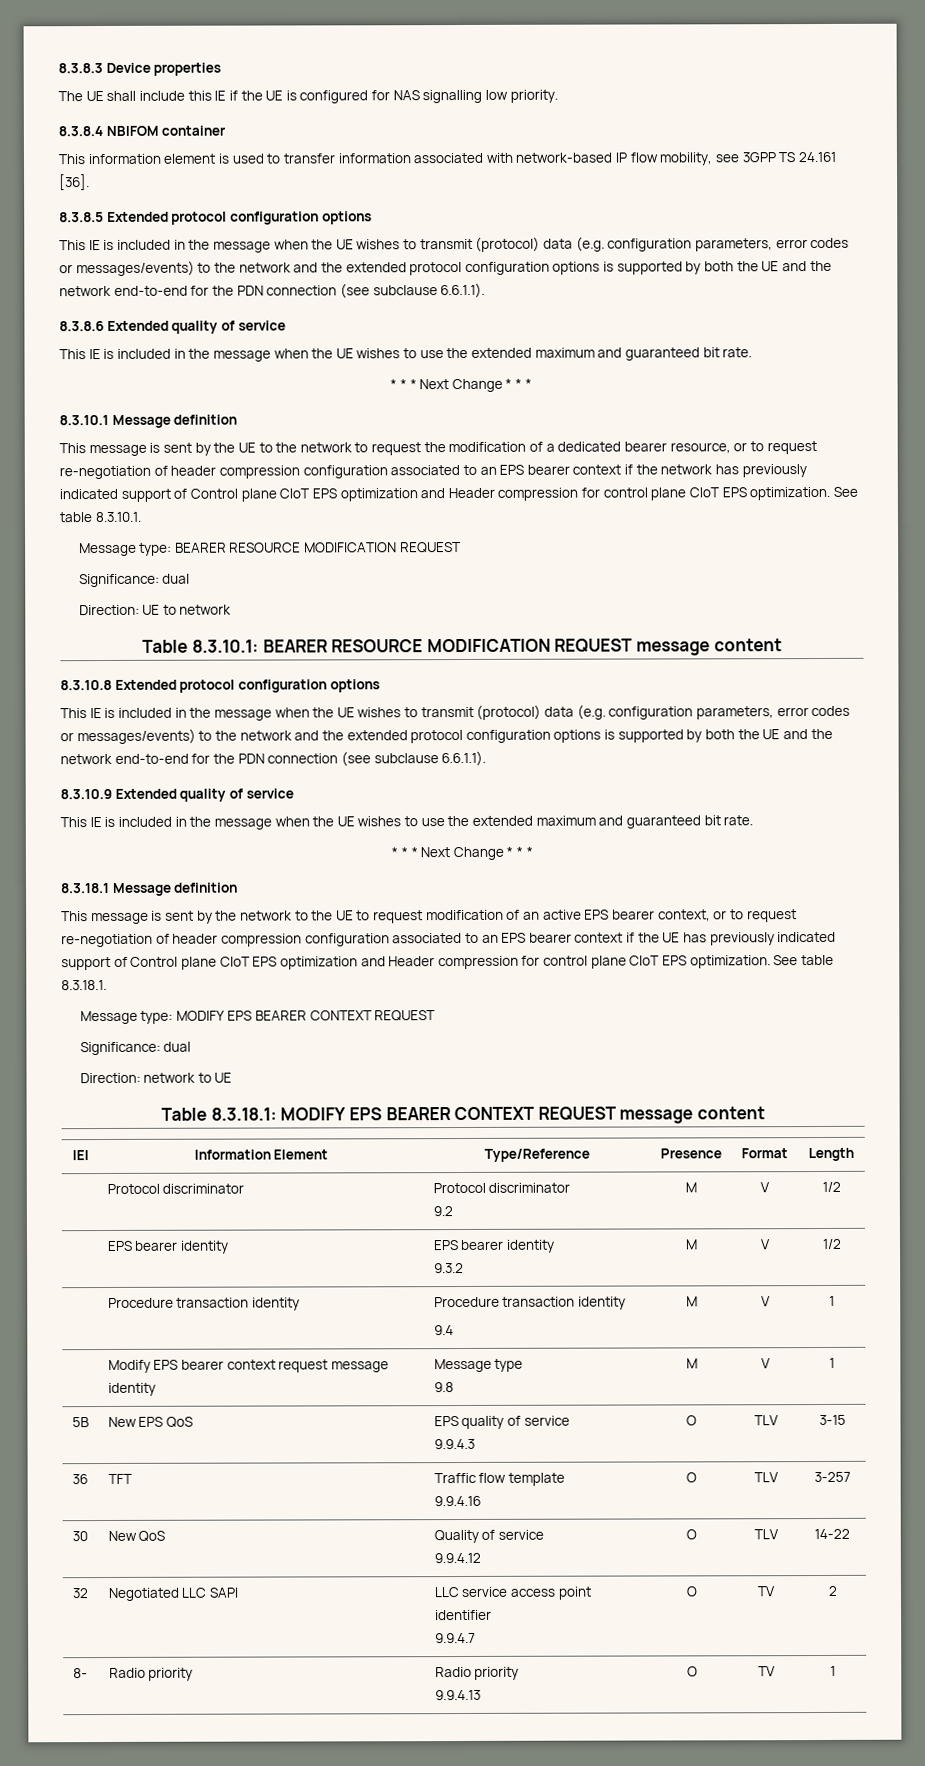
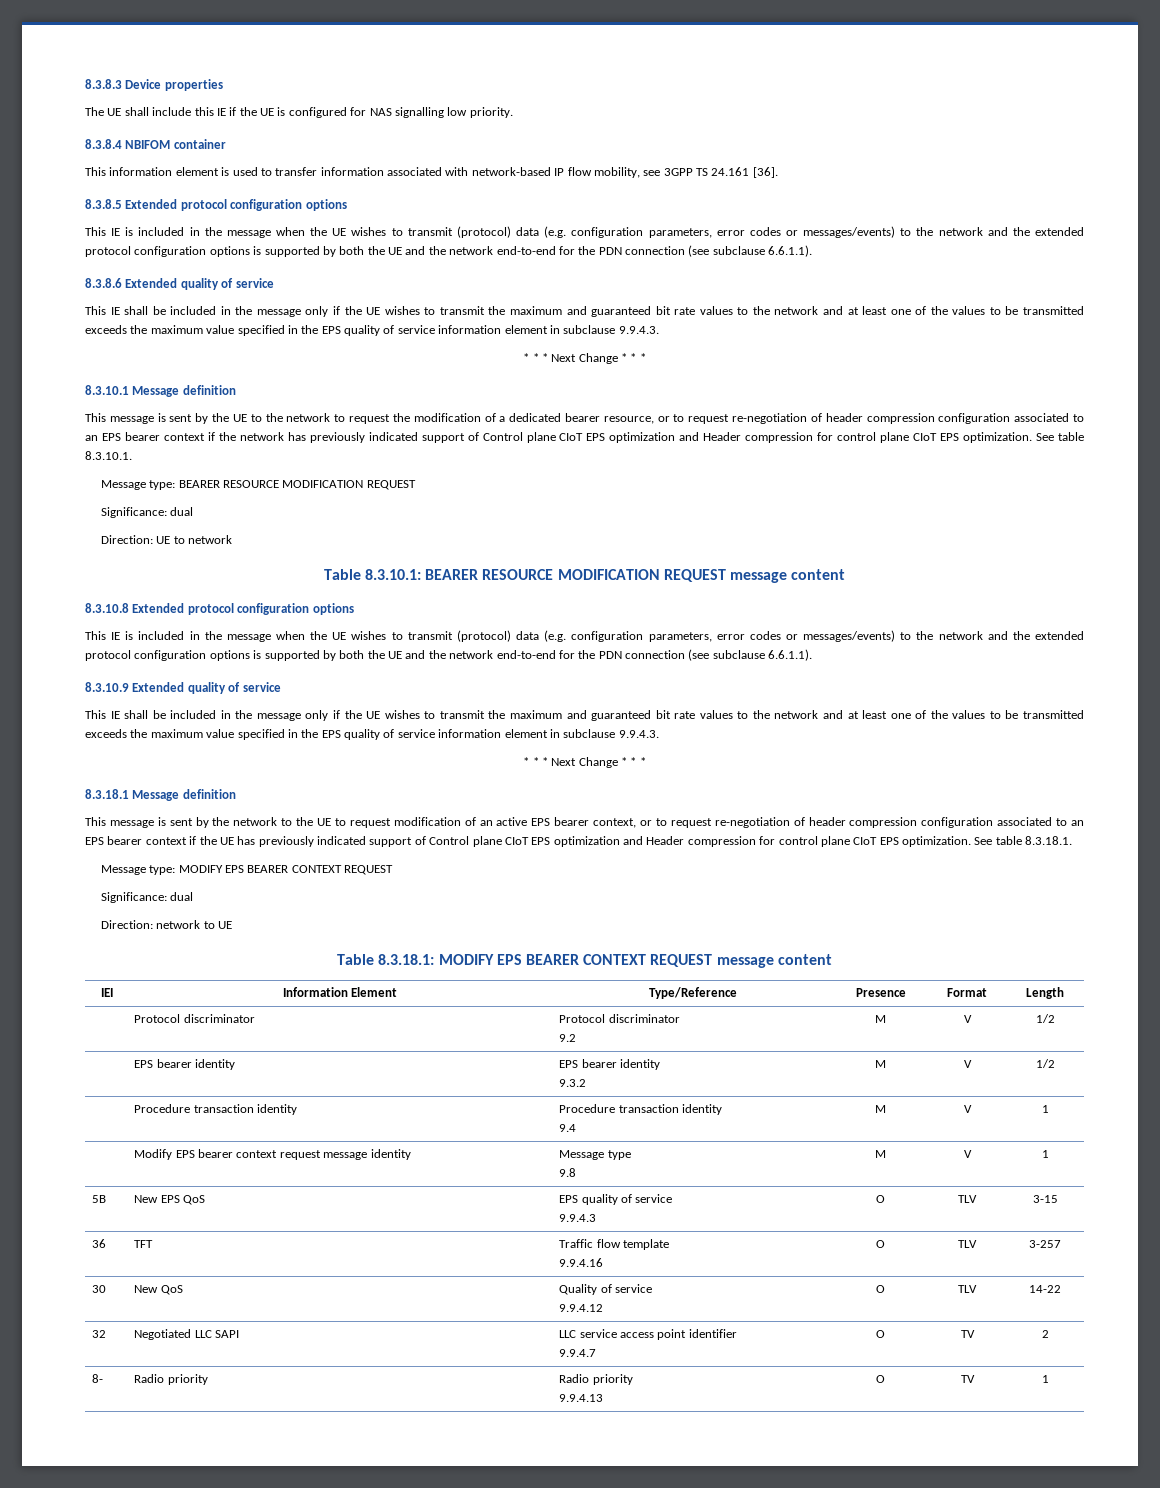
[103,347,753,362] is included in the message when the UE wishes to use the extended maximum and guaranteed bit rate. -> [124,306,1084,317] [85,325,659,336] shall be included in the message only if the UE wishes to transmit the maximum and guaranteed bit rate values to the network and at least one of the values to be transmitted exceeds the maximum value specified in the EPS quality of service information element in subclause 9.9.4.3.
[104,815,754,830] is included in the message when the UE wishes to use the extended maximum and guaranteed bit rate. -> [124,710,1084,721] [85,729,659,740] shall be included in the message only if the UE wishes to transmit the maximum and guaranteed bit rate values to the network and at least one of the values to be transmitted exceeds the maximum value specified in the EPS quality of service information element in subclause 9.9.4.3.

